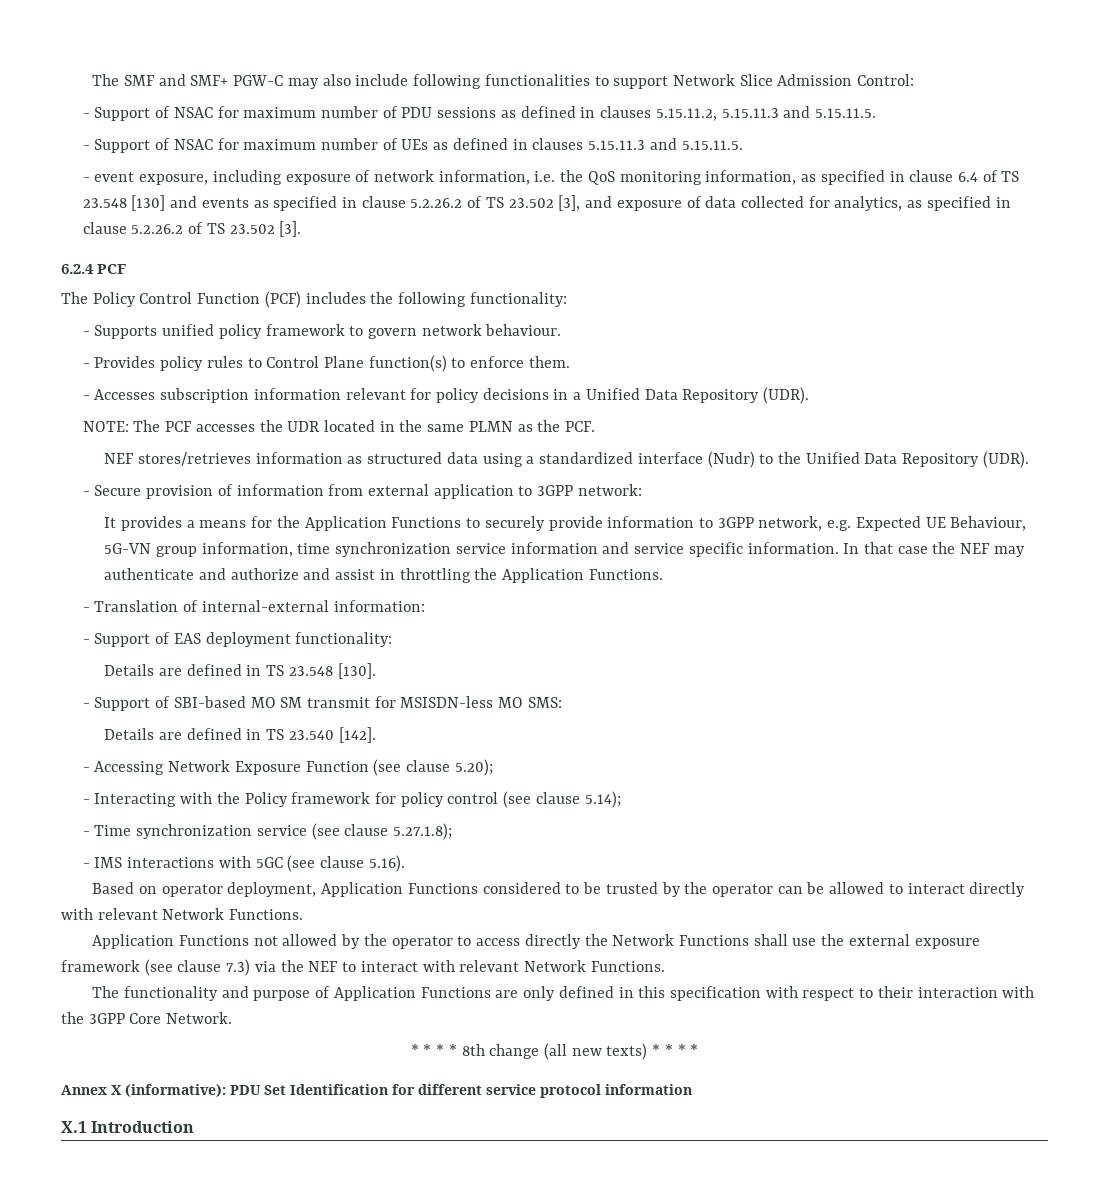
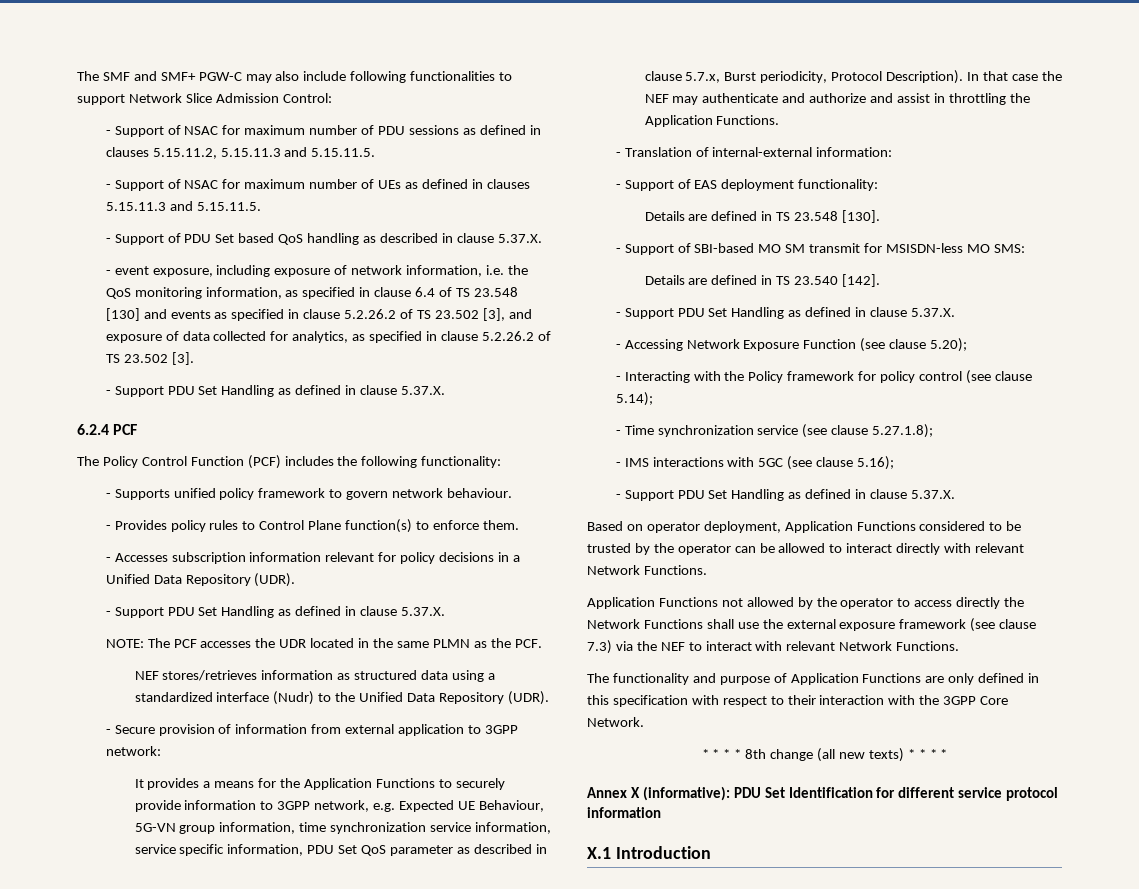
(743, 145) none -> [105,233,542,245] // - Support of PDU Set based QoS handling as described in clause 5.37.X.
(302, 229) none -> [105,385,445,397] // - Support PDU Set Handling as defined in clause 5.37.X.
(810, 395) none -> [105,606,445,618] // - Support PDU Set Handling as defined in clause 5.37.X.
[510,542,839,557] information and service specific information. -> [474,822,551,834] [134,844,547,856] [644,70,964,84] information, service specific information, PDU Set QoS parameter as described in clause 5.7.x, Burst periodicity, Protocol Description).
(376, 735) none -> [615,307,955,319] // - Support PDU Set Handling as defined in clause 5.37.X.
[368,855,405,872] 5.16). -> [857,456,895,470] [615,489,955,501] 5.16); // - Support PDU Set Handling as defined in clause 5.37.X.

